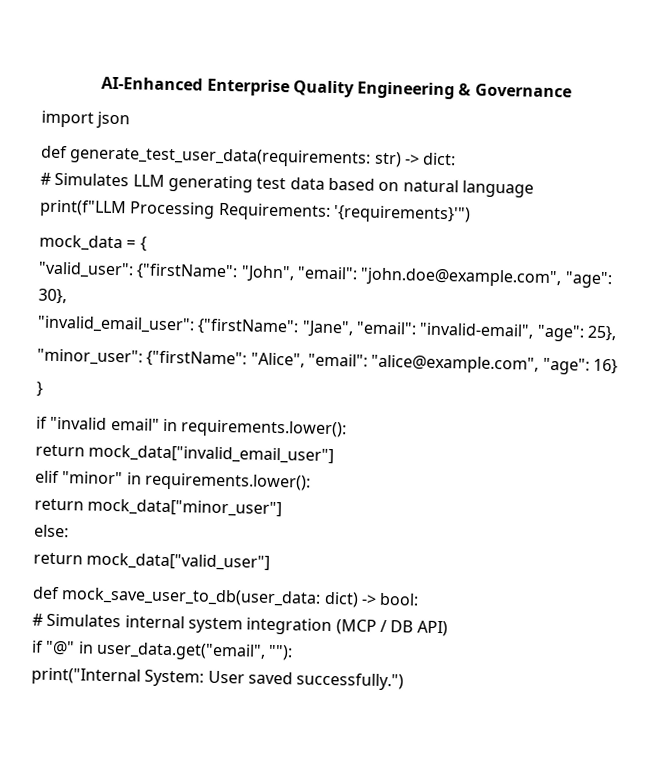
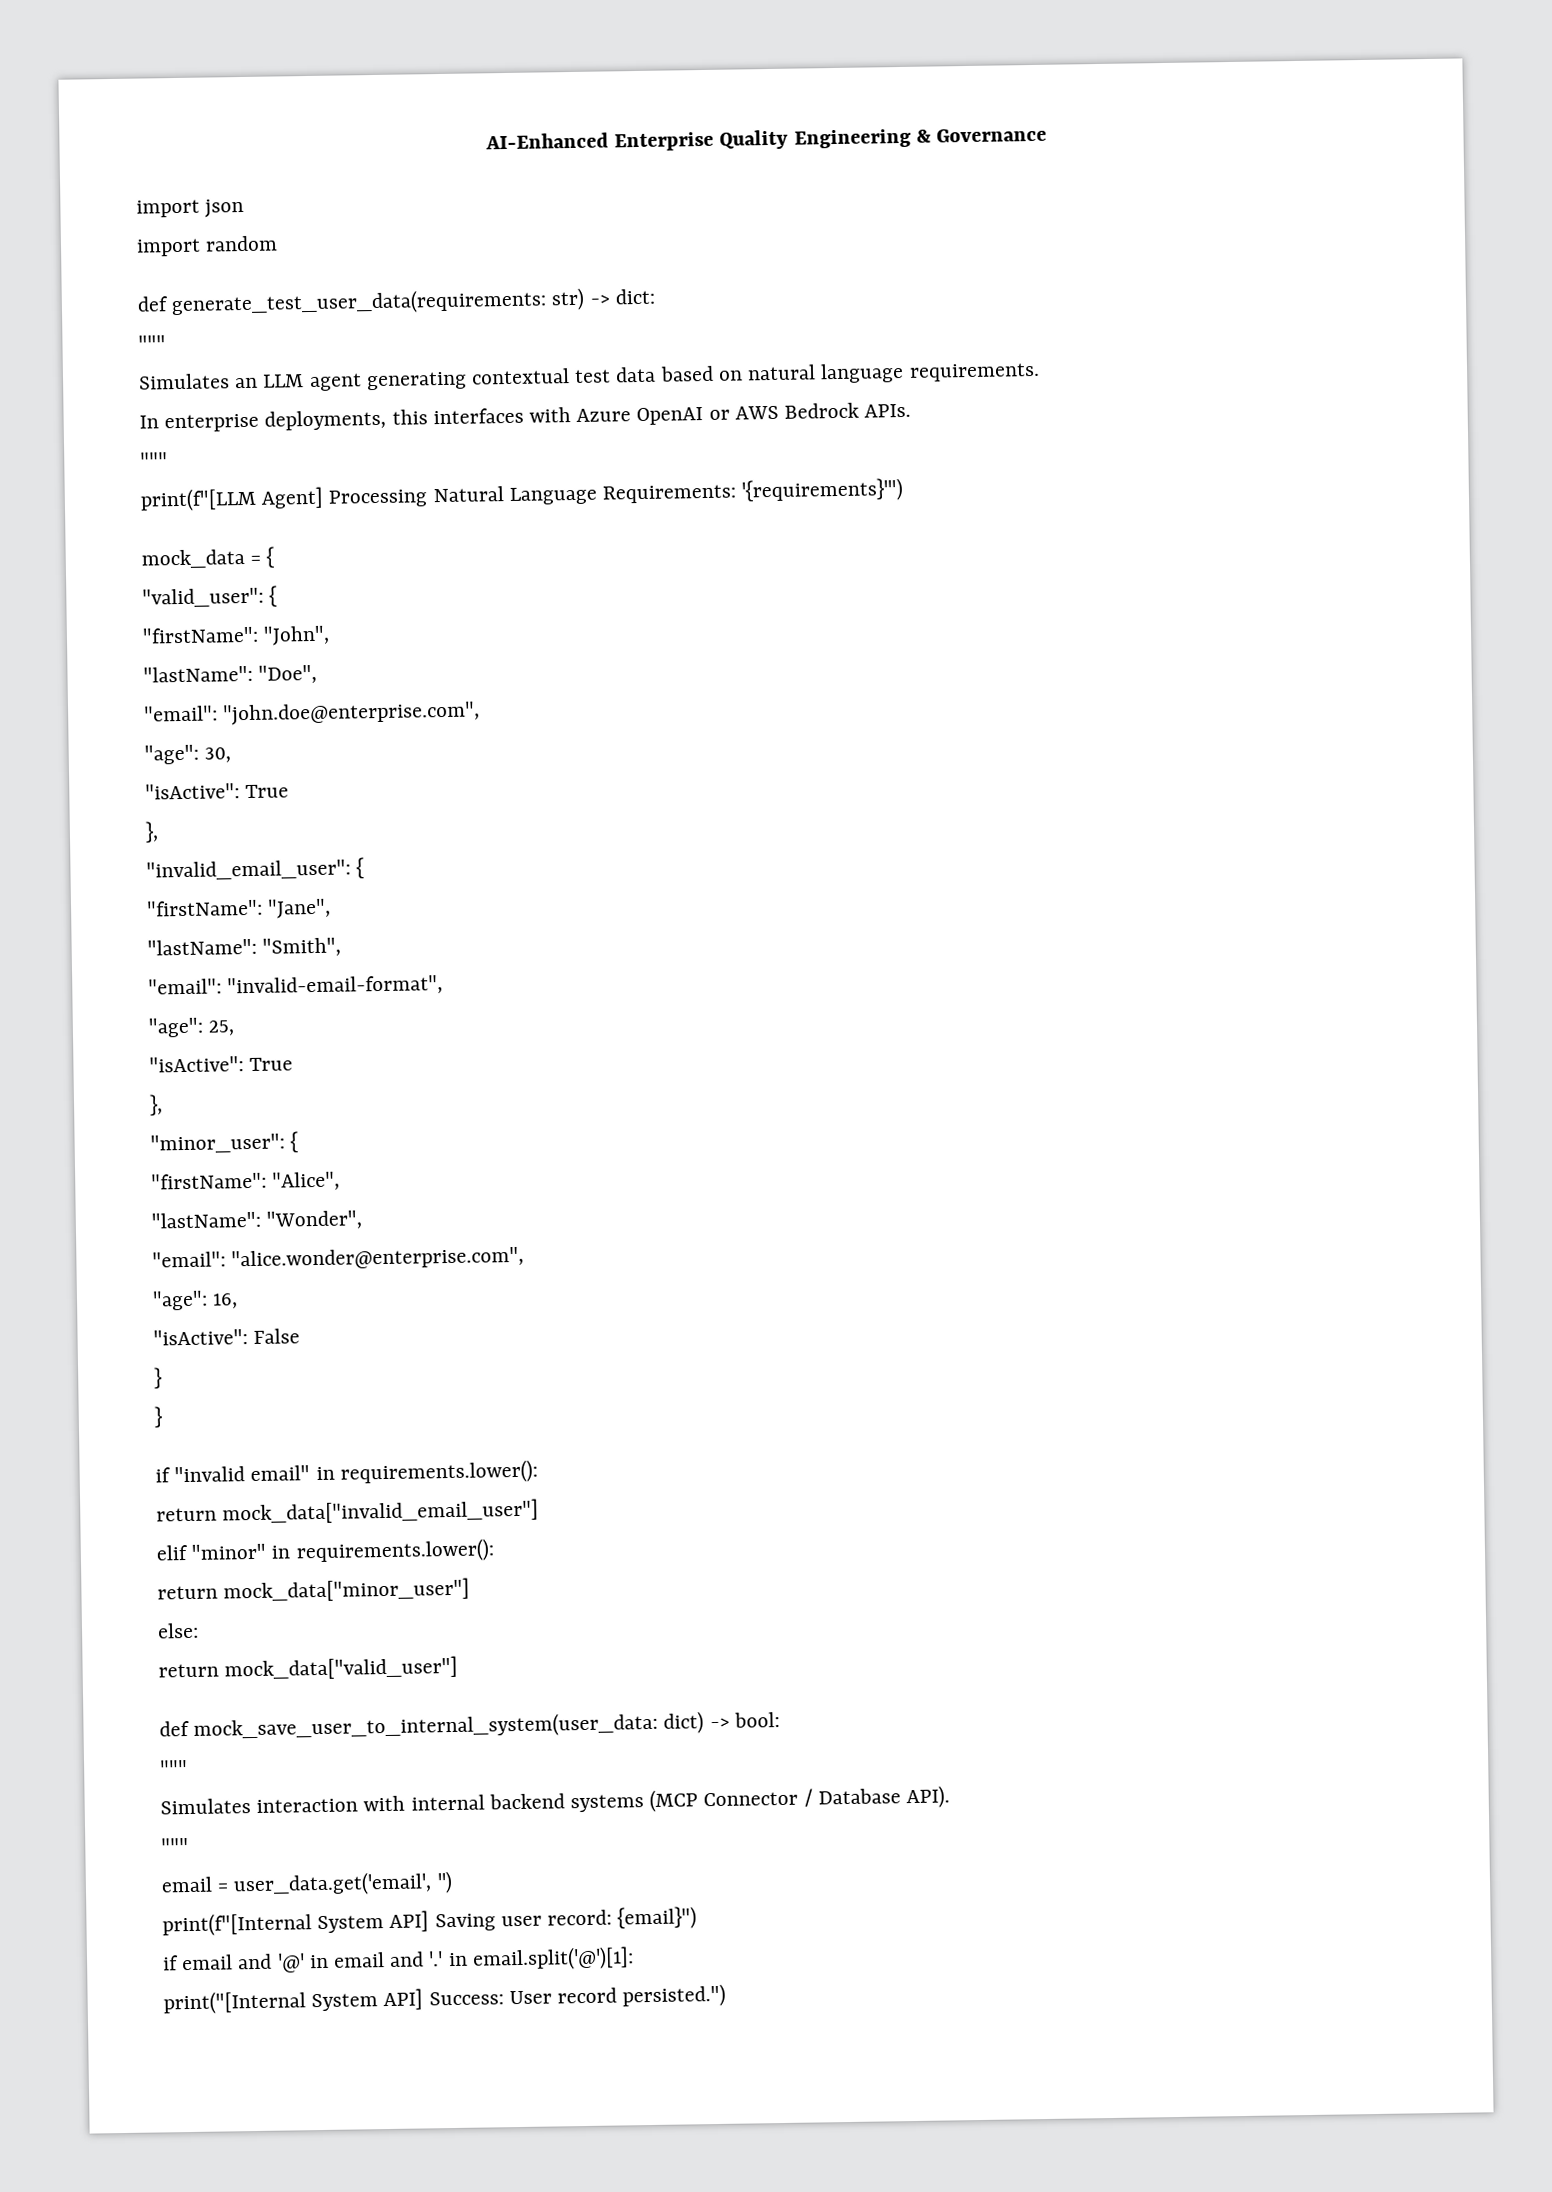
(131, 120) none -> [136,235,279,257] // import random
[40,172,253,193] # Simulates LLM generating -> [138,335,166,351] [138,368,571,392] """ // Simulates an LLM agent generating contextual
[39,199,216,219] // print(f"LLM Processing -> [908,362,1040,382] [139,402,912,433] [140,452,168,468] [140,486,597,512] requirements. // In enterprise deployments, this interfaces with Azure OpenAI or AWS Bedrock APIs. // """ // print(f"[LLM Agent] Processing Natural Language
[136,263,239,281] {"firstName": -> [269,585,279,607] [142,626,259,644] { // "firstName":
[296,266,613,289] [38,288,67,305] "email": "john.doe@example.com", "age": 30}, -> [143,664,318,684] [144,701,481,726] [144,744,232,765] [145,783,290,800] [145,821,159,843] // "lastName": "Doe", // "email": "john.doe@enterprise.com", // "age": 30, // "isActive": True // },
[197,318,300,336] {"firstName": -> [356,857,366,879] [146,899,263,917] { // "firstName":
[355,321,617,342] "email": "invalid-email", "age": 25}, -> [147,937,342,957] [148,975,444,997] [148,1017,236,1038] [149,1056,294,1073] [149,1094,163,1116] // "lastName": "Smith", // "email": "invalid-email-format", // "age": 25, // "isActive": True // },
[146,350,248,368] {"firstName": -> [290,1131,300,1153] [151,1172,267,1190] { // "firstName":
[307,353,618,375] "email": "alice@example.com", "age": 16} -> [151,1210,363,1230] [152,1246,525,1271] [152,1290,239,1311] [153,1328,301,1346] [154,1367,163,1389] // "lastName": "Wonder", // "email": "alice.wonder@enterprise.com", // "age": 16, // "isActive": False // }
[61,587,322,607] mock_save_user_to_db(user_data: -> [193,1711,659,1741] mock_save_user_to_internal_system(user_data:
[32,613,448,637] [31,640,294,661] [31,667,405,691] # Simulates internal system integration (MCP / DB API) // if "@" in user_data.get("email", ""): // print("Internal System: User saved successfully.") -> [160,1760,188,1776] [160,1785,951,1815] [161,1838,189,1854] [161,1871,453,1897] [162,1906,698,1937] [162,1946,634,1973] [163,1983,727,2015] """ // Simulates interaction with internal backend systems (MCP Connector / Database API). // """ // email = user_data.get('email', '') // print(f"[Internal System API] Saving user record: {email}") // if email and '@' in email and '.' in email.split('@')[1]: // print("[Internal System API] Success: User record persisted.")

